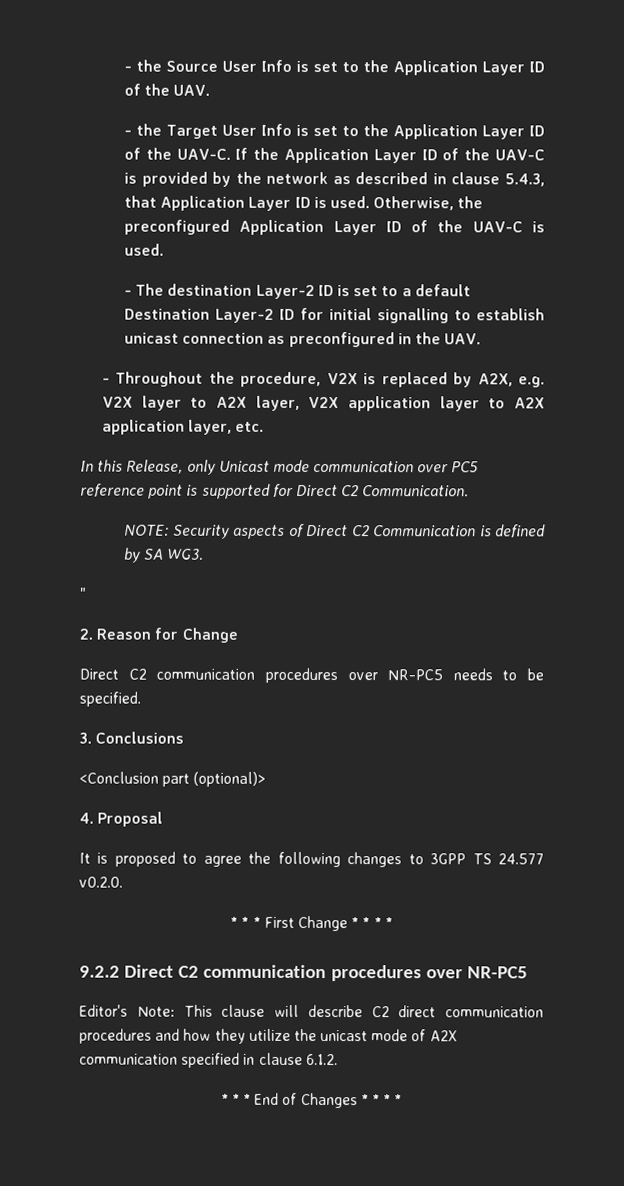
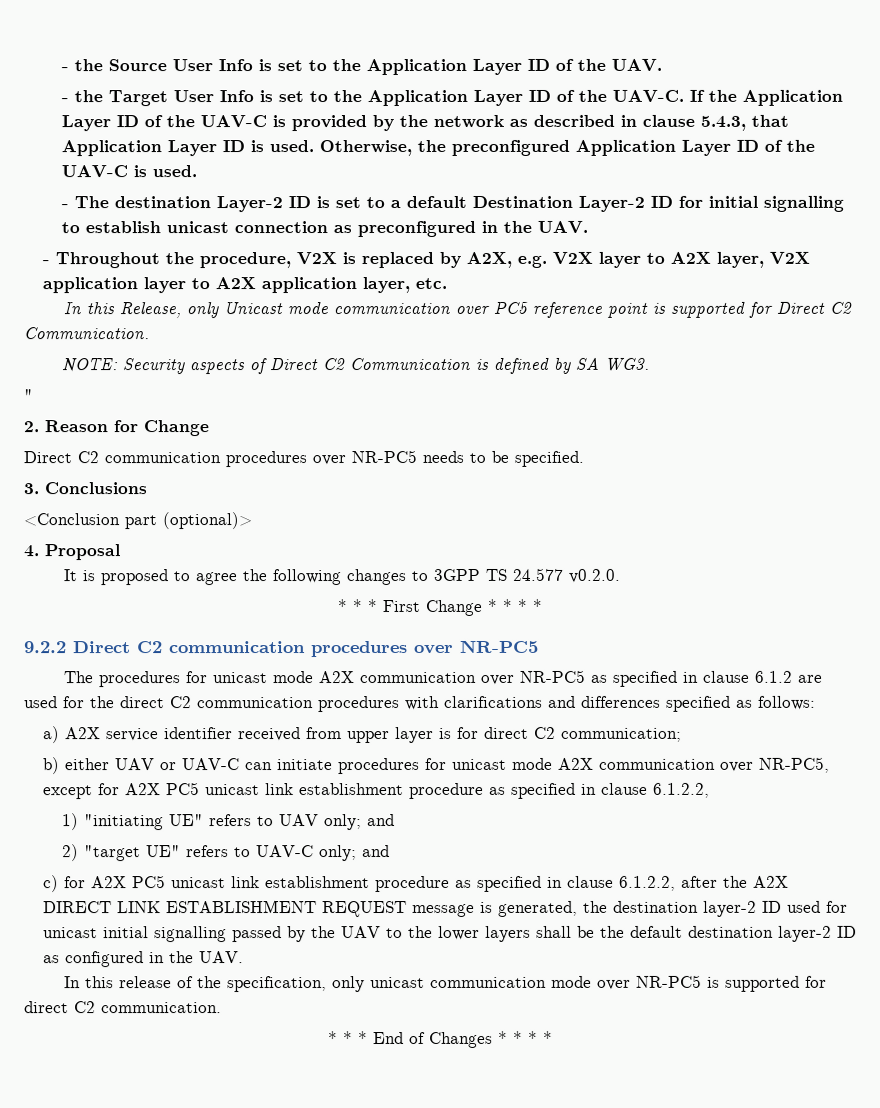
[79,1004,544,1018] [79,1028,458,1044] [79,1052,338,1068] Editor's Note: This clause will describe C2 direct communication procedures and how they utilize the unicast mode of A2X communication specified in clause 6.1.2. -> [63,669,823,688] [24,695,816,713] [42,726,682,744] [42,756,830,775] [42,782,710,800] [61,813,395,831] [61,844,390,862] [42,875,789,893] [42,900,848,918] [42,925,857,943] [42,951,244,968] [63,974,827,993] [24,1001,222,1014] The procedures for unicast mode A2X communication over NR-PC5 as specified in clause 6.1.2 are used for the direct C2 communication procedures with clarifications and differences specified as follows: // a) A2X service identifier received from upper layer is for direct C2 communication; // b) either UAV or UAV-C can initiate procedures for unicast mode A2X communication over NR-PC5, except for A2X PC5 unicast link establishment procedure as specified in clause 6.1.2.2, // 1) "initiating UE" refers to UAV only; and // 2) "target UE" refers to UAV-C only; and // c) for A2X PC5 unicast link establishment procedure as specified in clause 6.1.2.2, after the A2X DIRECT LINK ESTABLISHMENT REQUEST message is generated, the destination layer-2 ID used for unicast initial signalling passed by the UAV to the lower layers shall be the default destination layer-2 ID as configured in the UAV. // In this release of the specification, only unicast communication mode over NR-PC5 is supported for direct C2 communication.

